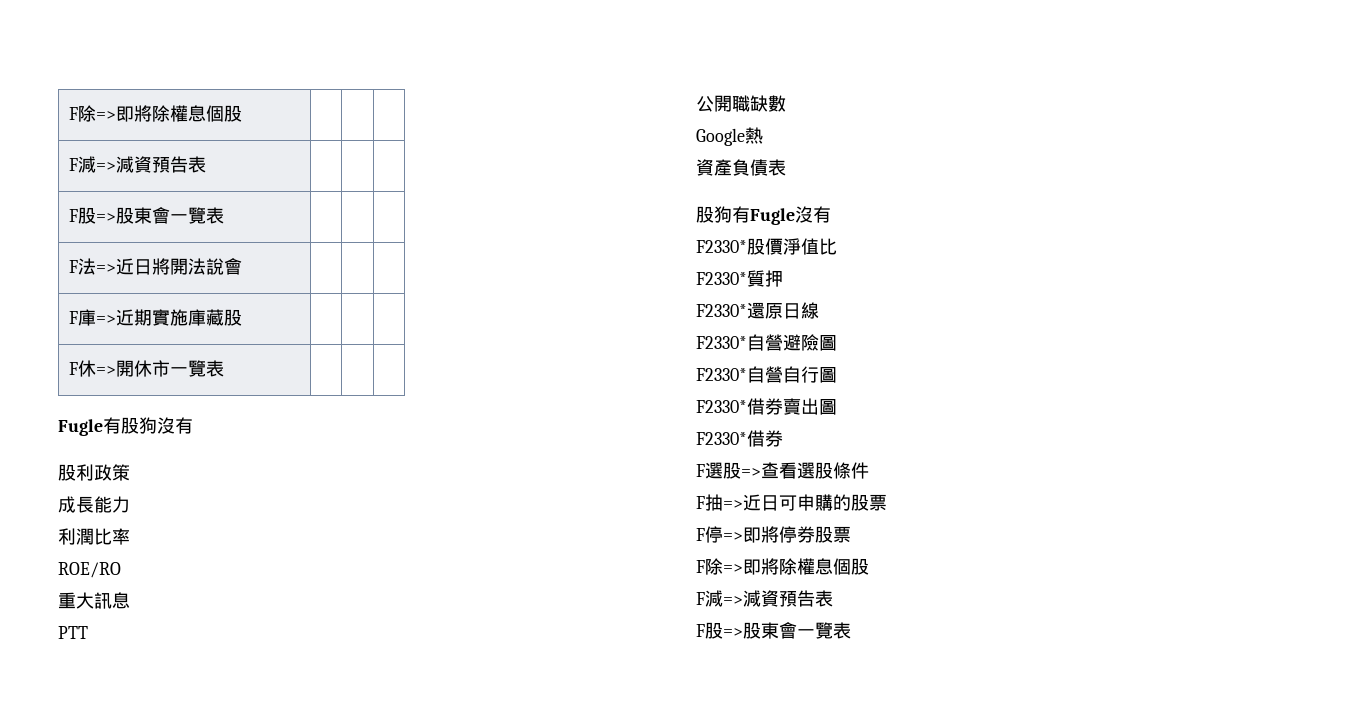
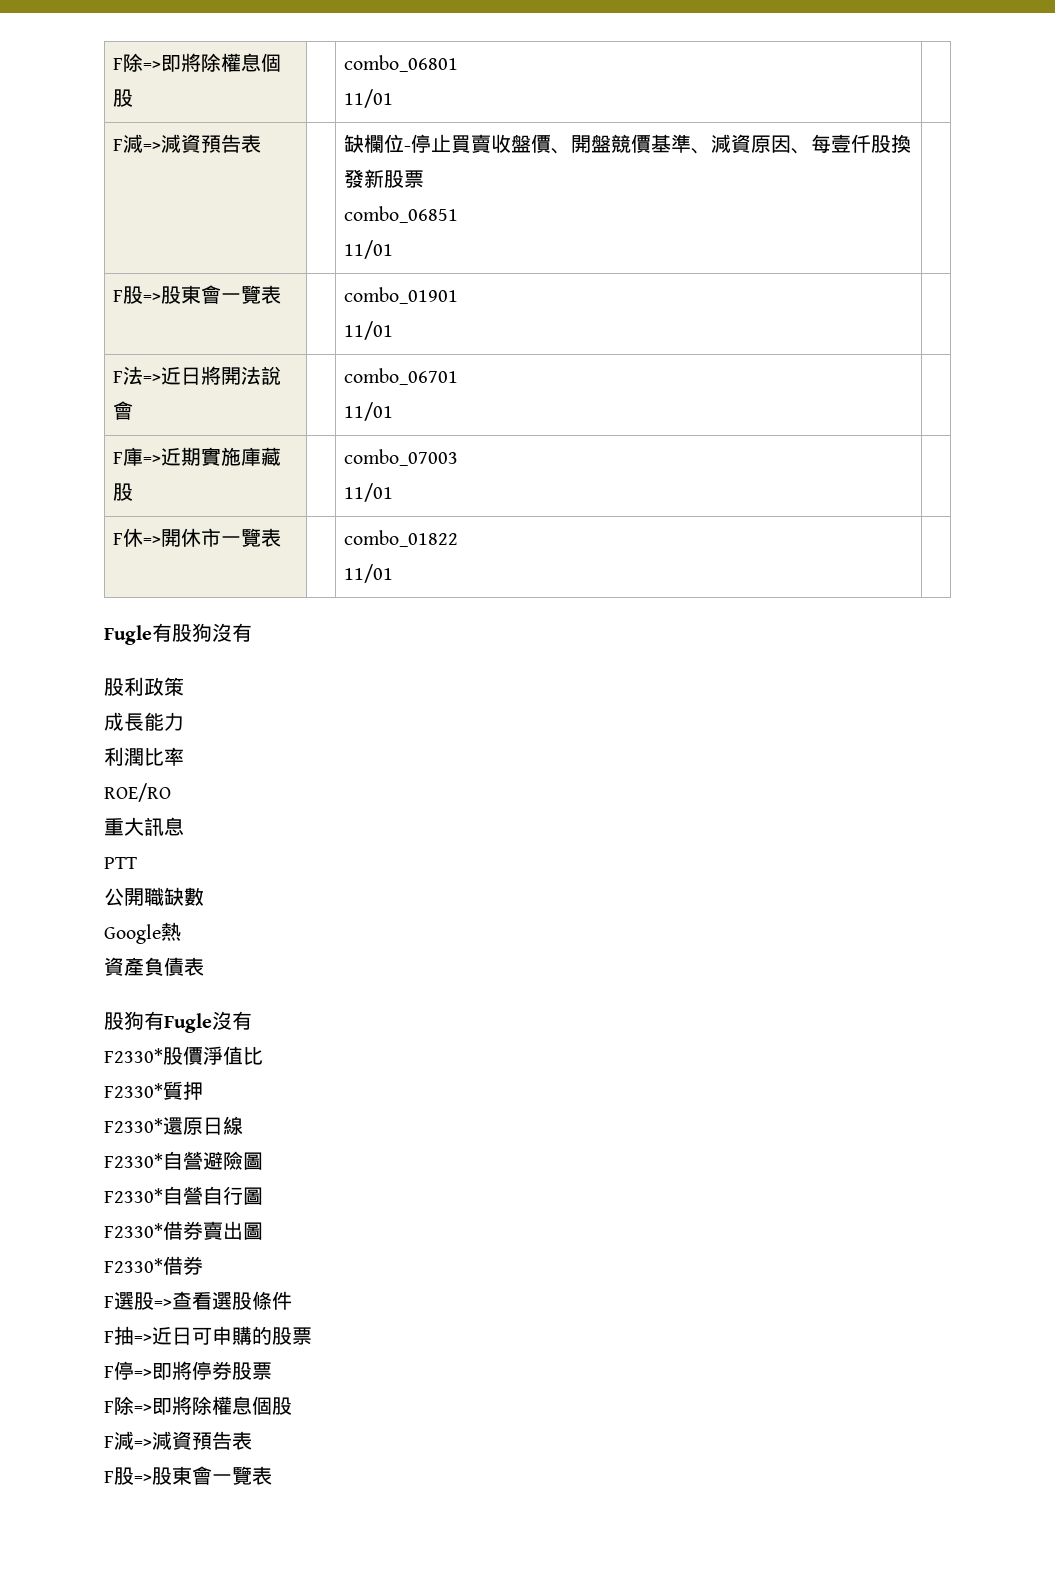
(243, 113) none -> [344,55,459,72] [344,89,394,108] combo_06801 // 11/01
(207, 164) none -> [344,134,912,154] [344,169,425,188] [344,206,459,223] [344,240,394,259] 缺欄位-停止買賣收盤價、開盤競價基準、減資原因、每壹仟股換發新股票 // combo_06851 // 11/01
(225, 215) none -> [344,287,459,304] [344,321,394,340] combo_01901 // 11/01
(243, 266) none -> [344,368,459,385] [344,402,394,421] combo_06701 // 11/01
(243, 317) none -> [344,449,459,466] [344,483,394,502] combo_07003 // 11/01
(225, 368) none -> [344,530,459,547] [344,564,394,583] combo_01822 // 11/01

